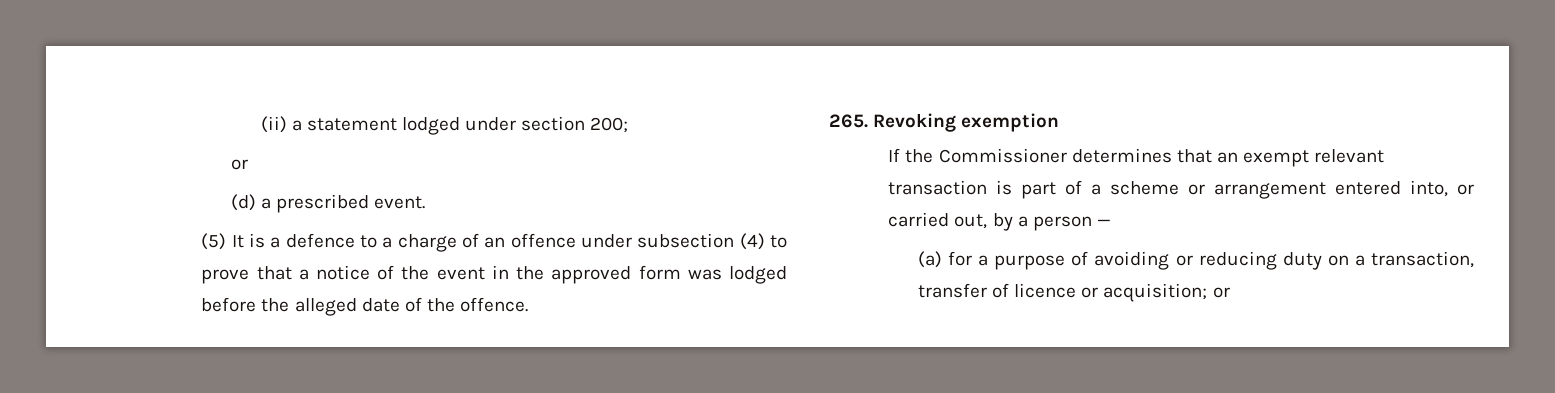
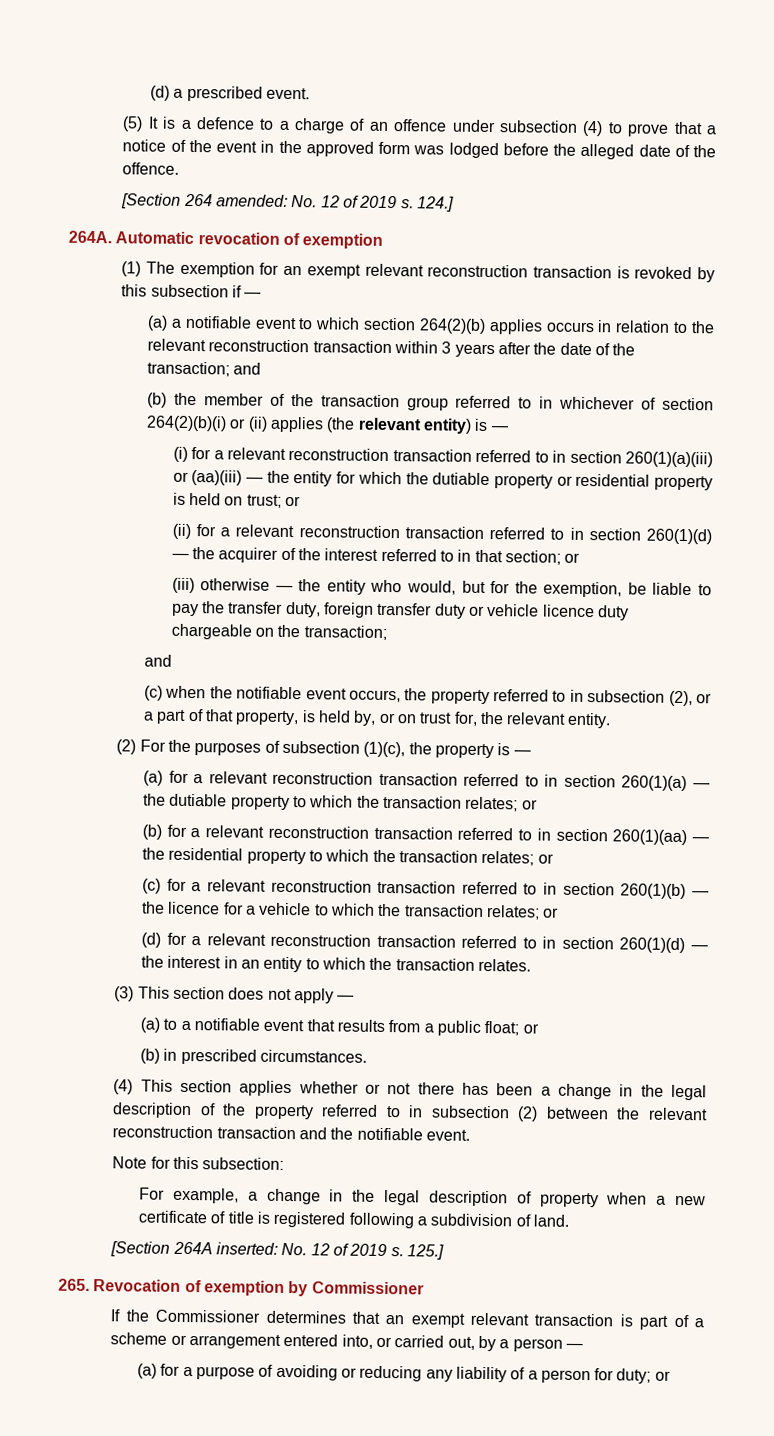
[260,116,629,135] [230,159,248,170] (ii) a statement lodged under section 200; // or // -> (150, 93) none
(529, 304) none -> [121,193,454,212] [68,230,384,249] [121,261,715,283] [121,284,262,298] [147,315,716,335] [147,338,636,358] [147,361,262,377] [147,392,714,411] [146,415,508,434] [172,446,713,468] [172,470,713,491] [172,492,301,508] [171,523,713,545] [171,547,581,565] [171,577,712,598] [171,601,629,621] [170,623,387,640] [144,654,173,667] [144,685,713,707] [143,708,612,729] [116,739,531,759] [143,770,710,792] [143,793,538,812] [142,824,709,846] [142,847,554,866] [142,878,709,900] [142,901,560,920] [141,932,708,954] [141,955,531,973] [114,986,355,1004] [140,1017,539,1036] [140,1048,367,1065] [113,1079,708,1101] [112,1102,708,1122] [112,1125,470,1141] [112,1156,285,1170] [139,1187,706,1208] [138,1210,569,1229] [110,1241,444,1260] // [Section 264 amended: No. 12 of 2019 s. 124.] // 264A. Automatic revocation of exemption // (1) The exemption for an exempt relevant reconstruction transaction is revoked by this subsection if — // (a) a notifiable event to which section 264(2)(b) applies occurs in relation to the relevant reconstruction transaction within 3 years after the date of the transaction; and // (b) the member of the transaction group referred to in whichever of section 264(2)(b)(i) or (ii) applies (the relevant entity) is — // (i) for a relevant reconstruction transaction referred to in section 260(1)(a)(iii) or (aa)(iii) — the entity for which the dutiable property or residential property is held on trust; or // (ii) for a relevant reconstruction transaction referred to in section 260(1)(d) — the acquirer of the interest referred to in that section; or // (iii) otherwise — the entity who would, but for the exemption, be liable to pay the transfer duty, foreign transfer duty or vehicle licence duty chargeable on the transaction; // and // (c) when the notifiable event occurs, the property referred to in subsection (2), or a part of that property, is held by, or on trust for, the relevant entity. // (2) For the purposes of subsection (1)(c), the property is — // (a) for a relevant reconstruction transaction referred to in section 260(1)(a) — the dutiable property to which the transaction relates; or // (b) for a relevant reconstruction transaction referred to in section 260(1)(aa) — the residential property to which the transaction relates; or // (c) for a relevant reconstruction transaction referred to in section 260(1)(b) — the licence for a vehicle to which the transaction relates; or // (d) for a relevant reconstruction transaction referred to in section 260(1)(d) — the interest in an entity to which the transaction relates. // (3) This section does not apply — // (a) to a notifiable event that results from a public float; or // (b) in prescribed circumstances. // (4) This section applies whether or not there has been a change in the legal description of the property referred to in subsection (2) between the relevant reconstruction transaction and the notifiable event. // Note for this subsection: // For example, a change in the legal description of property when a new certificate of title is registered following a subdivision of land. // [Section 264A inserted: No. 12 of 2019 s. 125.]
[873,113,1060,132] Revoking exemption -> [93,1279,424,1297] Revocation of exemption by Commissioner
[1282,251,1474,270] [917,283,1208,302] duty on a transaction, transfer of licence or acquisition; -> [425,1366,652,1384] any liability of a person for duty;

